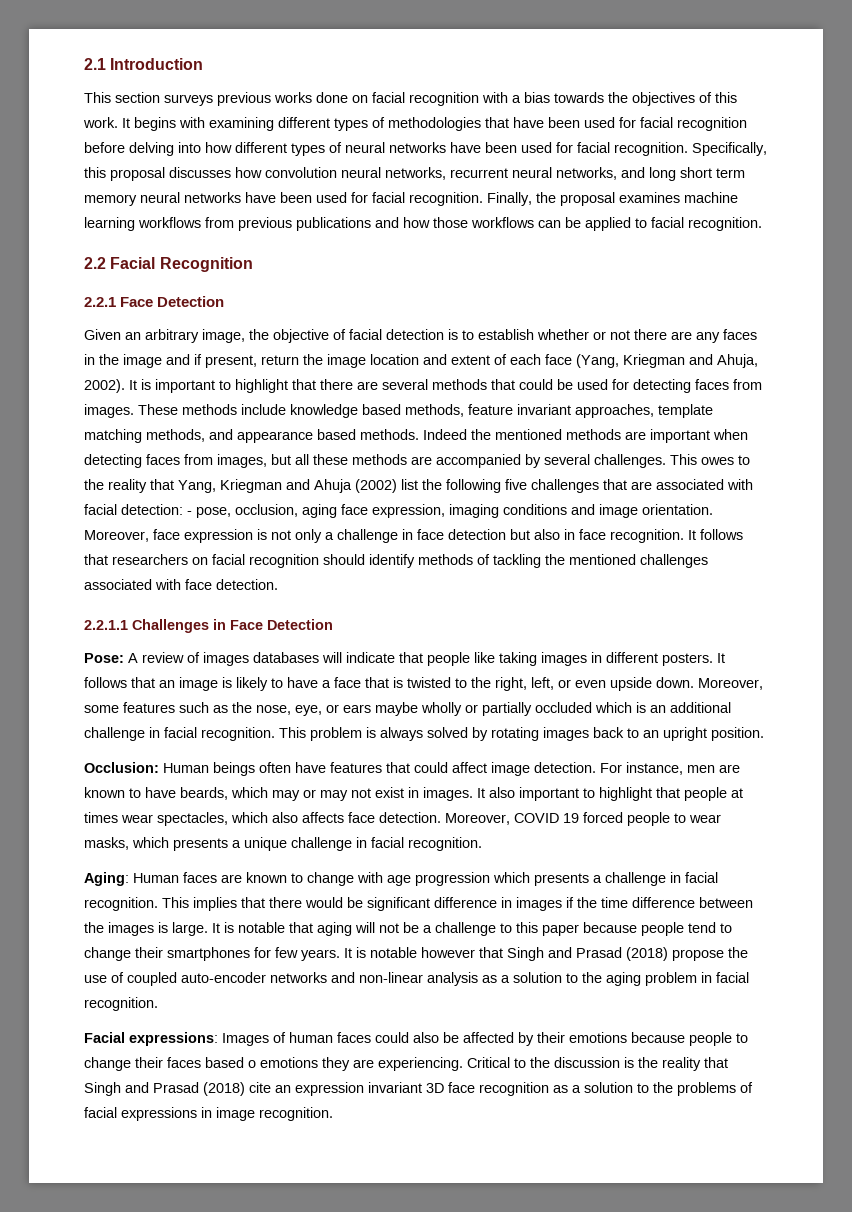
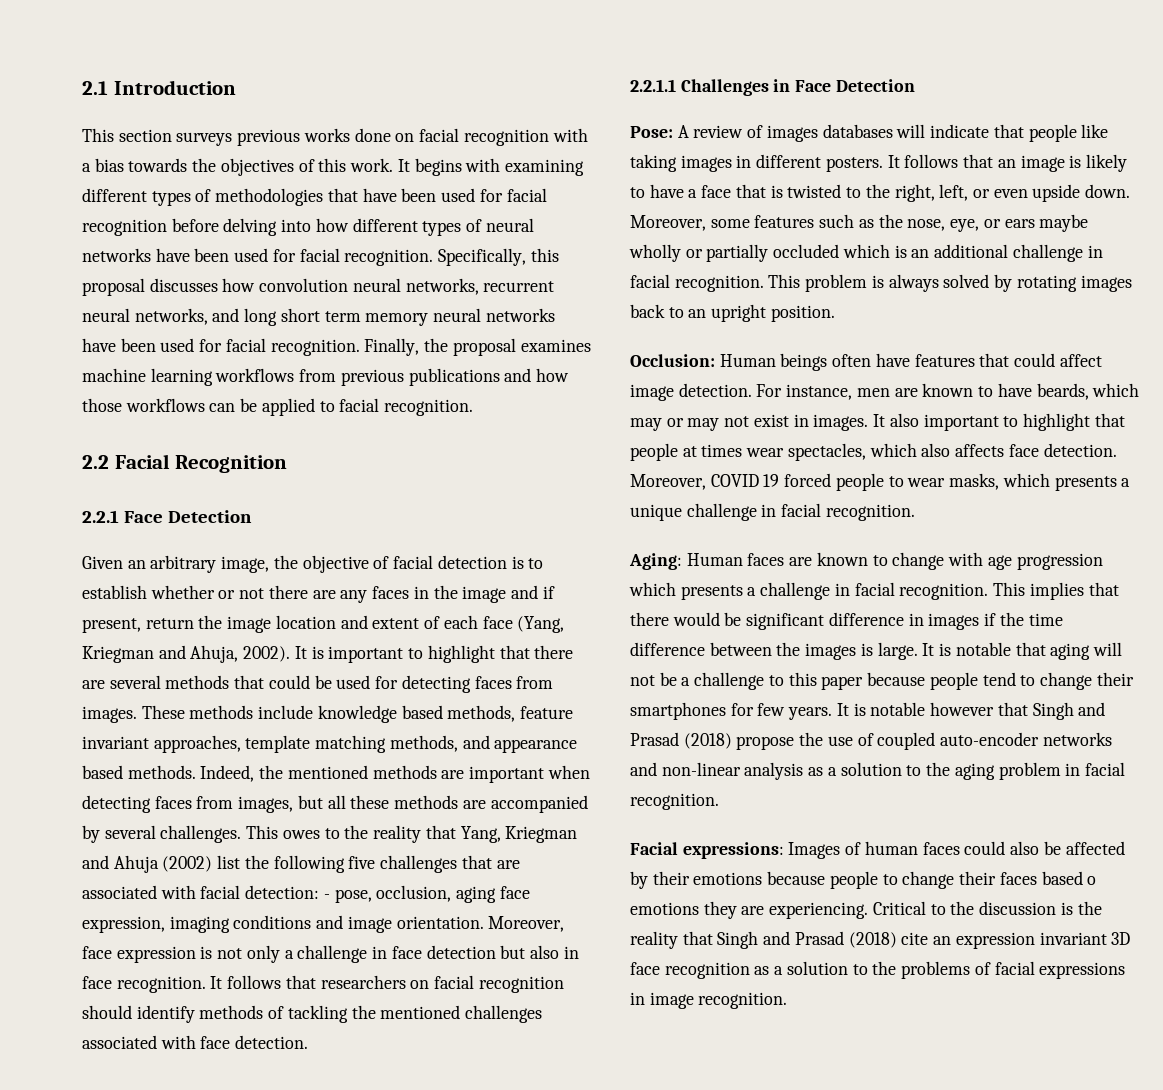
[423,429,467,440] Indeed -> [200,765,255,782] Indeed,

